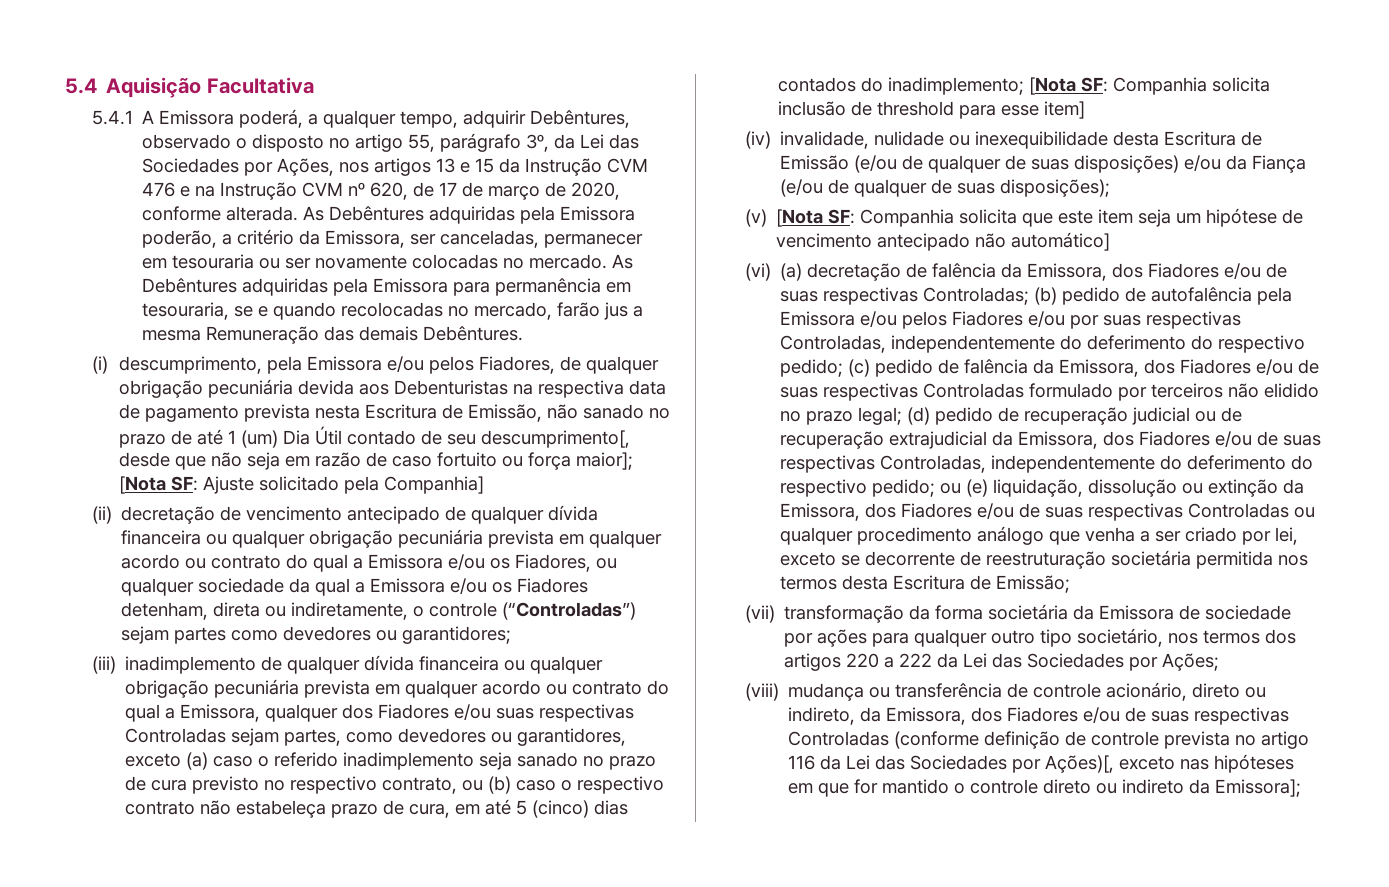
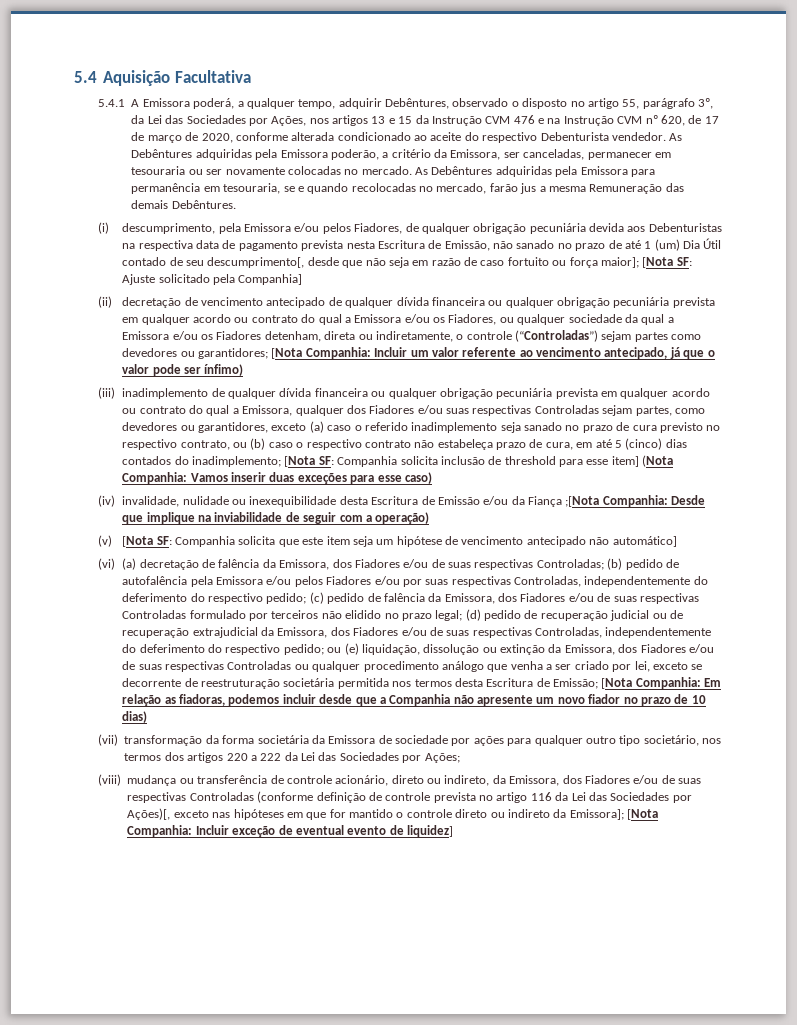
[226,206,299,221] alterada. -> [291,132,666,143] alterada condicionado ao aceite do respectivo Debenturista vendedor.
(512, 635) none -> [271,347,715,359] [122,364,244,376] [Nota Companhia: Incluir um valor referente ao vencimento antecipado, já que o valor pode ser ínfimo)
(1086, 110) none -> [642,455,674,467] [122,472,432,484] (Nota Companhia: Vamos inserir duas exceções para esse caso)
[854,155,1307,173] [780,179,1111,197] (e/ou de qualquer de suas disposições) e/ou da Fiança (e/ou de qualquer de suas disposições); -> [483,495,706,507] [122,512,430,524] e/ou da Fiança ;[Nota Companhia: Desde que implique na inviabilidade de seguir com a operação)
(1071, 584) none -> [601,677,722,689] [122,694,706,706] [122,711,148,723] [Nota Companhia: Em relação as fiadoras, podemos incluir desde que a Companhia não apresente um novo fiador no prazo de 10 dias)
(1302, 788) none -> [627,809,659,820] [127,825,454,837] [Nota Companhia: Incluir exceção de eventual evento de liquidez]

